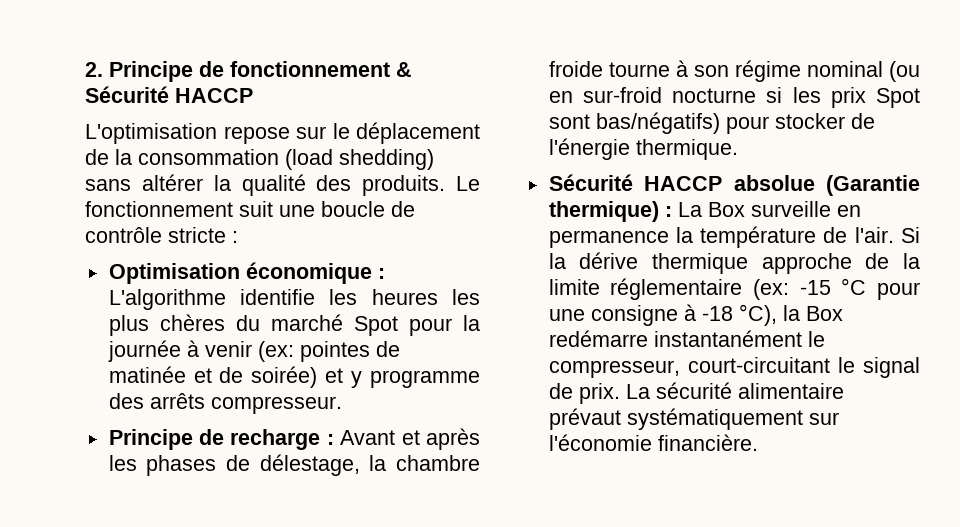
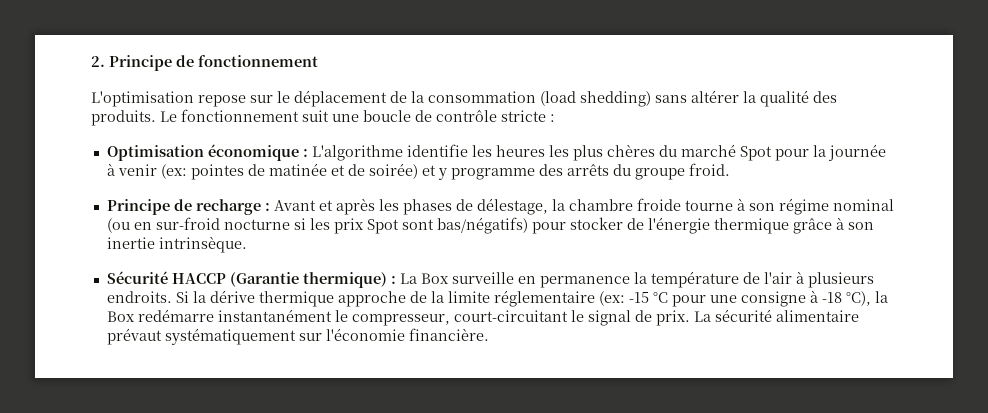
[396,62,412,77] [85,86,253,103] & Sécurité HACCP -> (318, 61) none
[210,396,342,414] compresseur. -> [612,163,730,180] du groupe froid.
[635,139,738,160] [548,174,815,191] thermique. // Sécurité HACCP absolue -> [713,217,874,234] [106,236,247,253] [106,271,226,284] thermique grâce à son inertie intrinsèque. // Sécurité HACCP
[854,227,894,243] l'air. -> [763,271,874,288] [106,291,172,303] l'air à plusieurs endroits.

